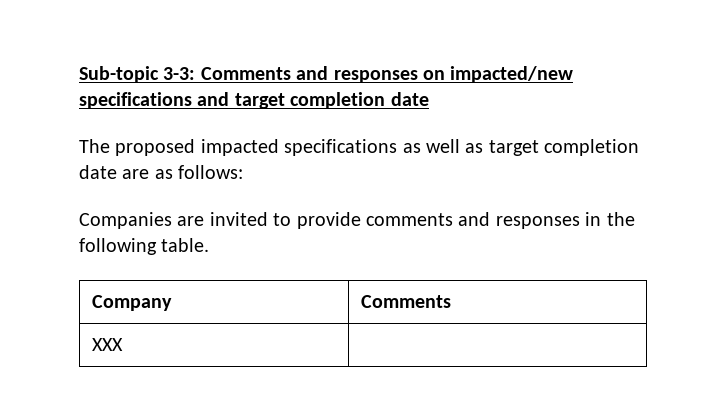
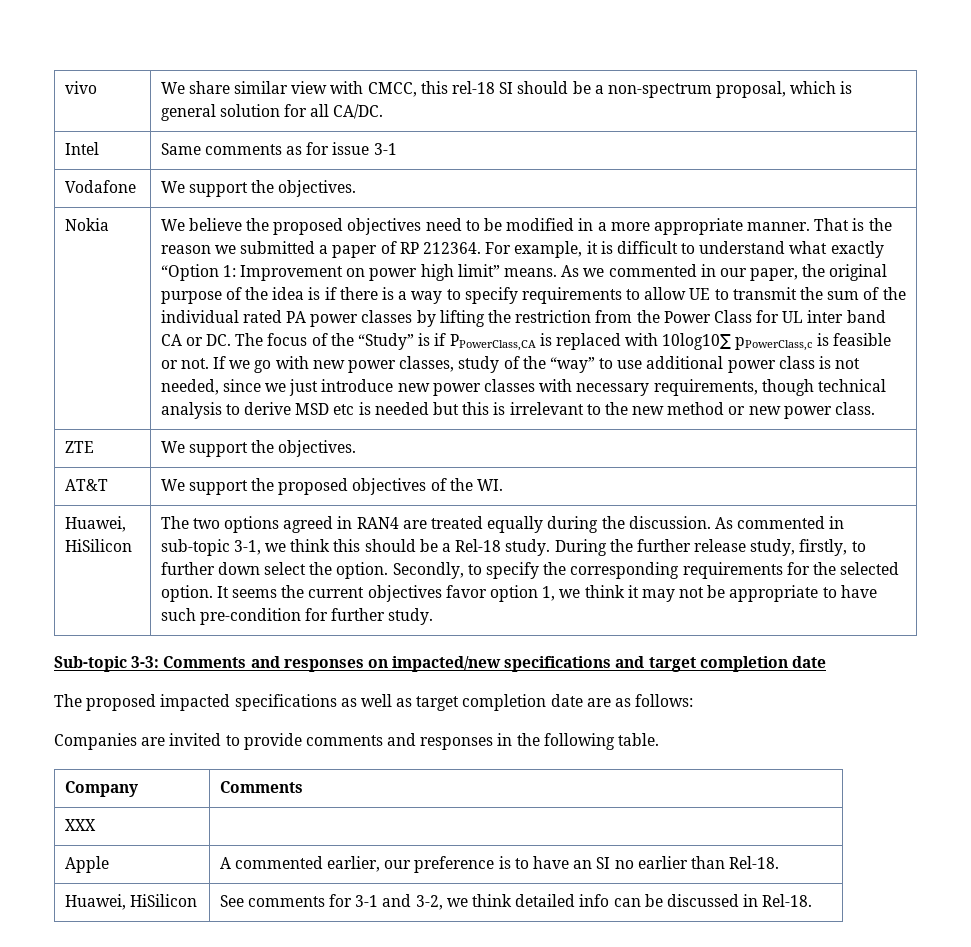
(79, 74) none -> [64,81,97,94] [160,81,853,98] [160,104,384,121] [64,142,99,155] [160,142,397,155] [64,180,136,193] [160,180,357,197] [64,218,109,231] [160,218,892,235] [160,241,884,258] [160,264,888,281] [160,287,906,304] [160,310,886,327] [160,333,891,351] [160,356,861,373] [160,379,886,396] [160,402,876,419] [64,441,94,453] [160,440,357,457] [64,479,108,491] [160,478,503,495] [64,516,126,532] [64,539,132,552] [160,516,845,533] [160,539,866,556] [160,562,900,579] [160,585,877,602] [160,608,434,625] vivo | We share similar view with CMCC, this rel-18 SI should be a non-spectrum proposal, which is general solution for all CA/DC. // Intel | Same comments as for issue 3-1 // Vodafone | We support the objectives. // Nokia | We believe the proposed objectives need to be modified in a more appropriate manner. That is the reason we submitted a paper of RP 212364. For example, it is difficult to understand what exactly “Option 1: Improvement on power high limit” means. As we commented in our paper, the original purpose of the idea is if there is a way to specify requirements to allow UE to transmit the sum of the individual rated PA power classes by lifting the restriction from the Power Class for UL inter band CA or DC. The focus of the “Study” is if PPowerClass,CA is replaced with 10log10∑ pPowerClass,c is feasible or not. If we go with new power classes, study of the “way” to use additional power class is not needed, since we just introduce new power classes with necessary requirements, though technical analysis to derive MSD etc is needed but this is irrelevant to the new method or new power class. // ZTE | We support the objectives. // AT&T | We support the proposed objectives of the WI. // Huawei, HiSilicon | The two options agreed in RAN4 are treated equally during the discussion. As commented in sub-topic 3-1, we think this should be a Rel-18 study. During the further release study, firstly, to further down select the option. Secondly, to specify the corresponding requirements for the selected option. It seems the current objectives favor option 1, we think it may not be appropriate to have such pre-condition for further study. //
(123, 344) none -> [64,856,109,873] [219,856,780,873] [64,894,197,910] [219,894,813,910] // Apple | A commented earlier, our preference is to have an SI no earlier than Rel-18. // Huawei, HiSilicon | See comments for 3-1 and 3-2, we think detailed info can be discussed in Rel-18.

